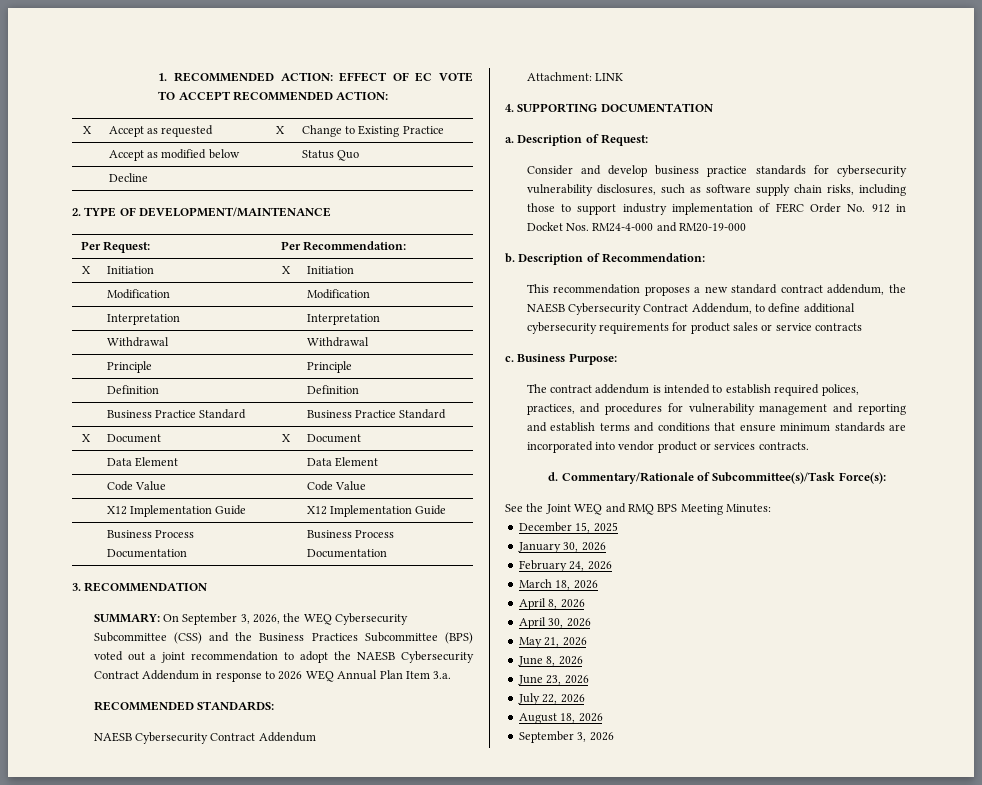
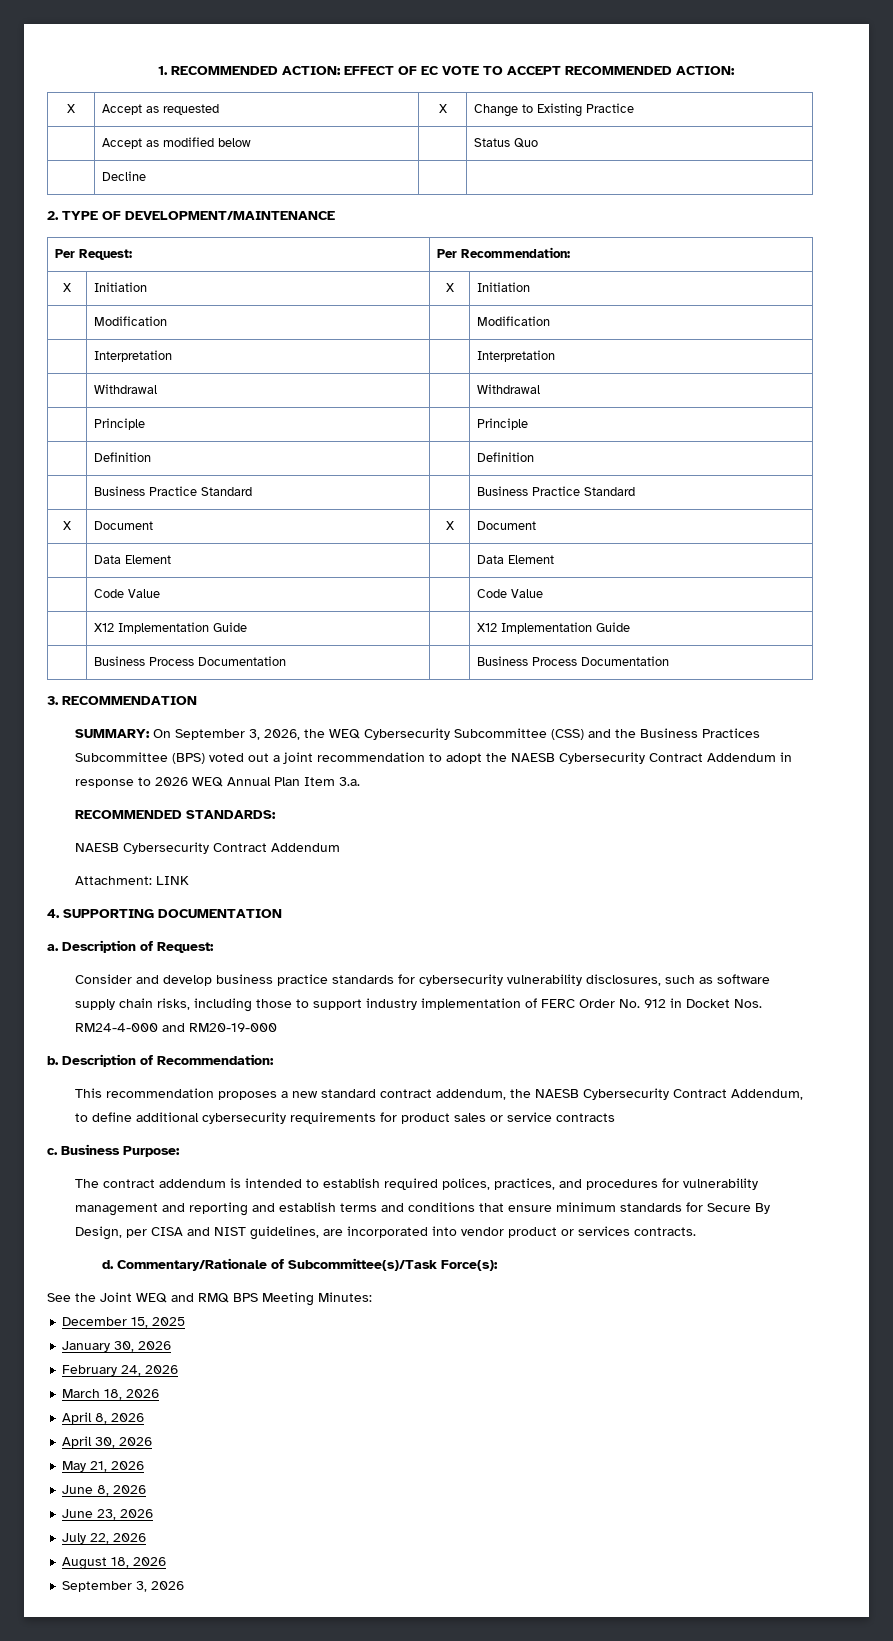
(885, 427) none -> [685,1202,770,1214] [74,1226,319,1240] for Secure By Design, per CISA and NIST guidelines,

